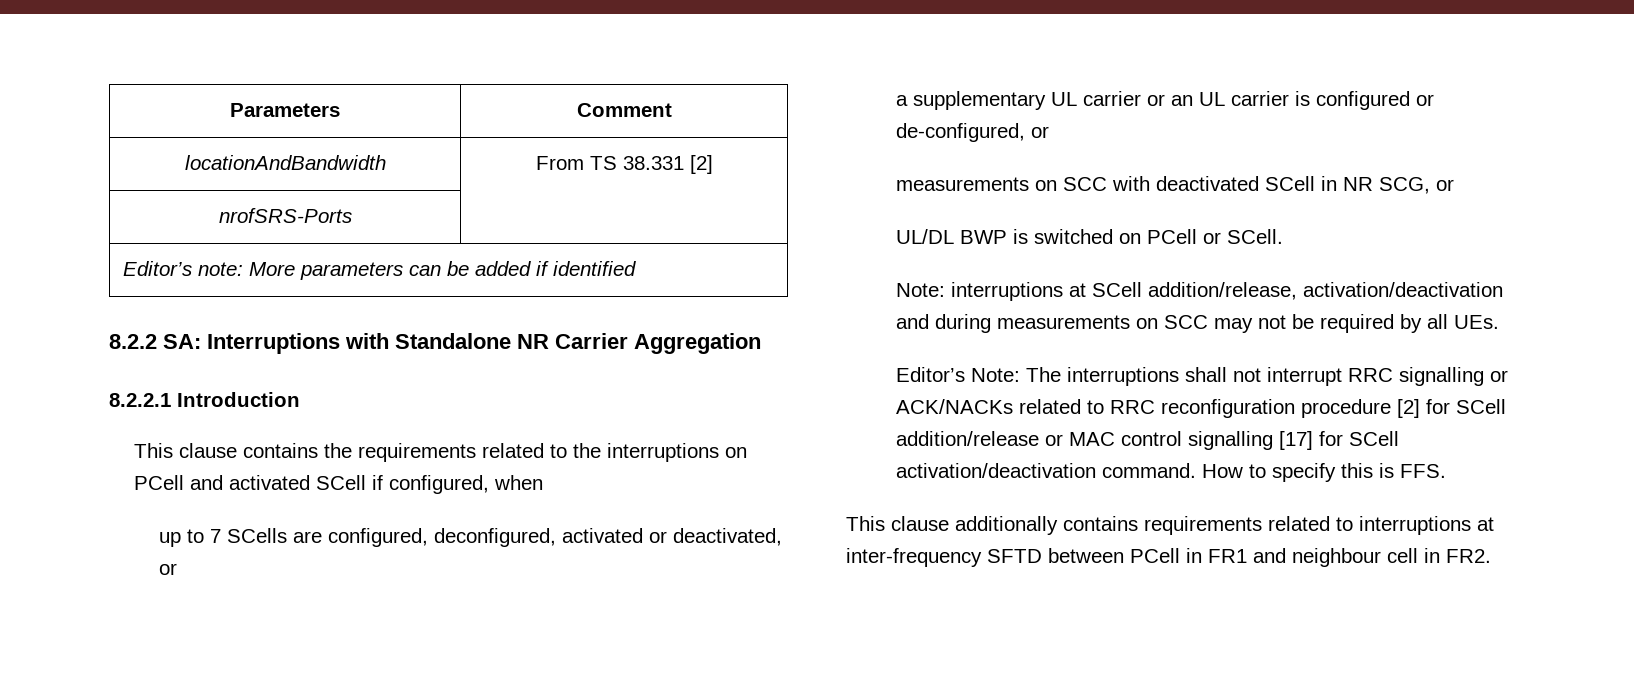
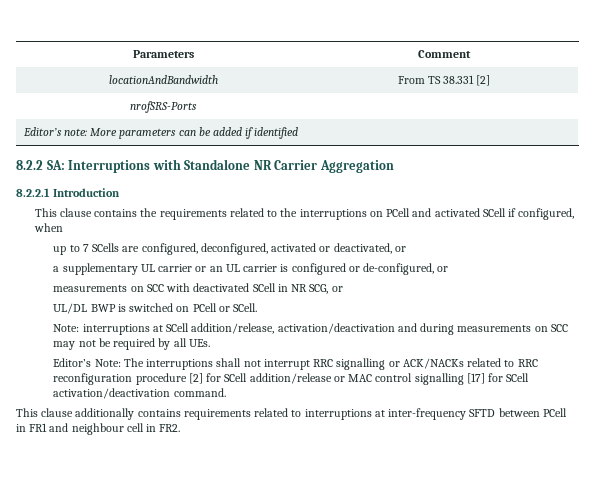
[1202,463,1447,482] How to specify this is FFS. -> (226, 392) none

